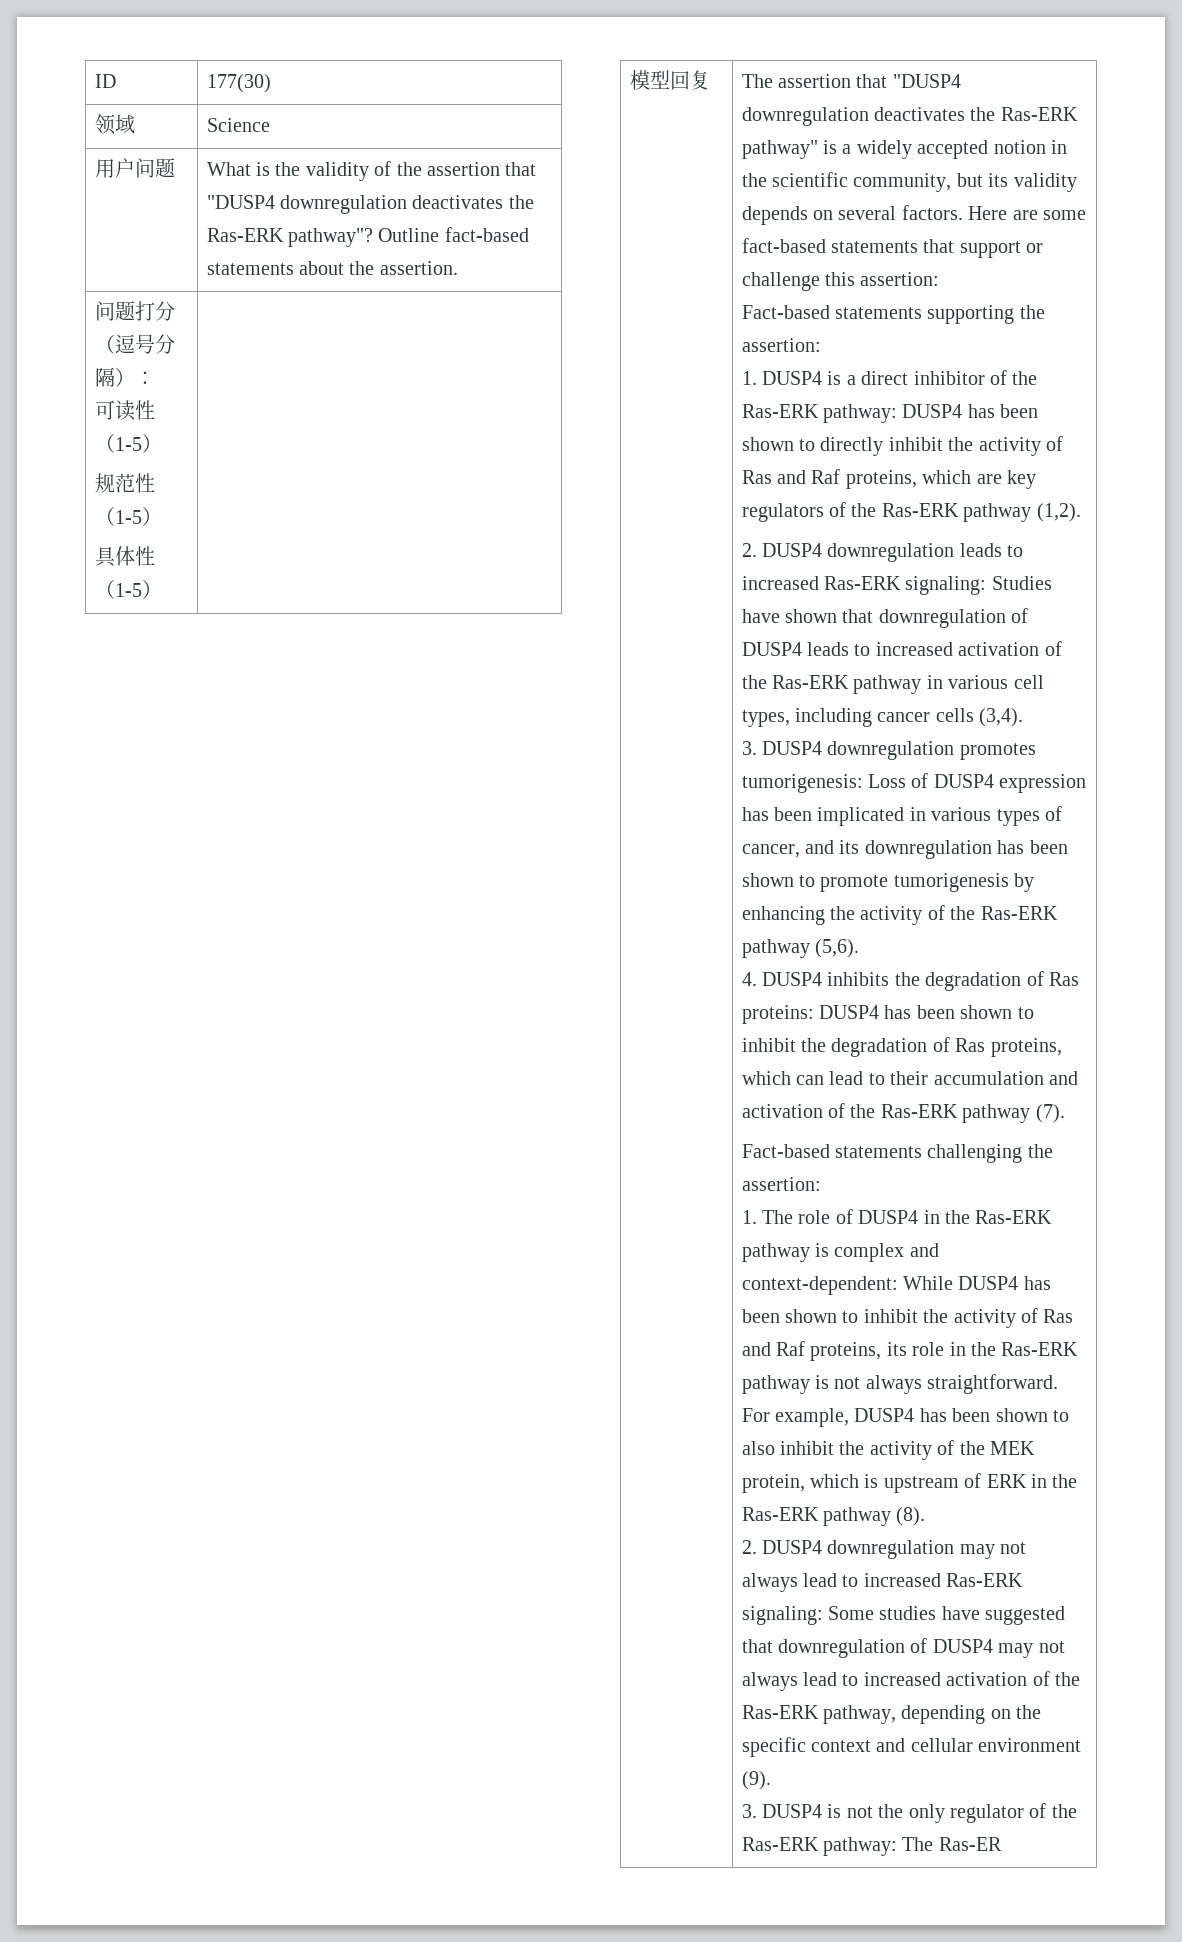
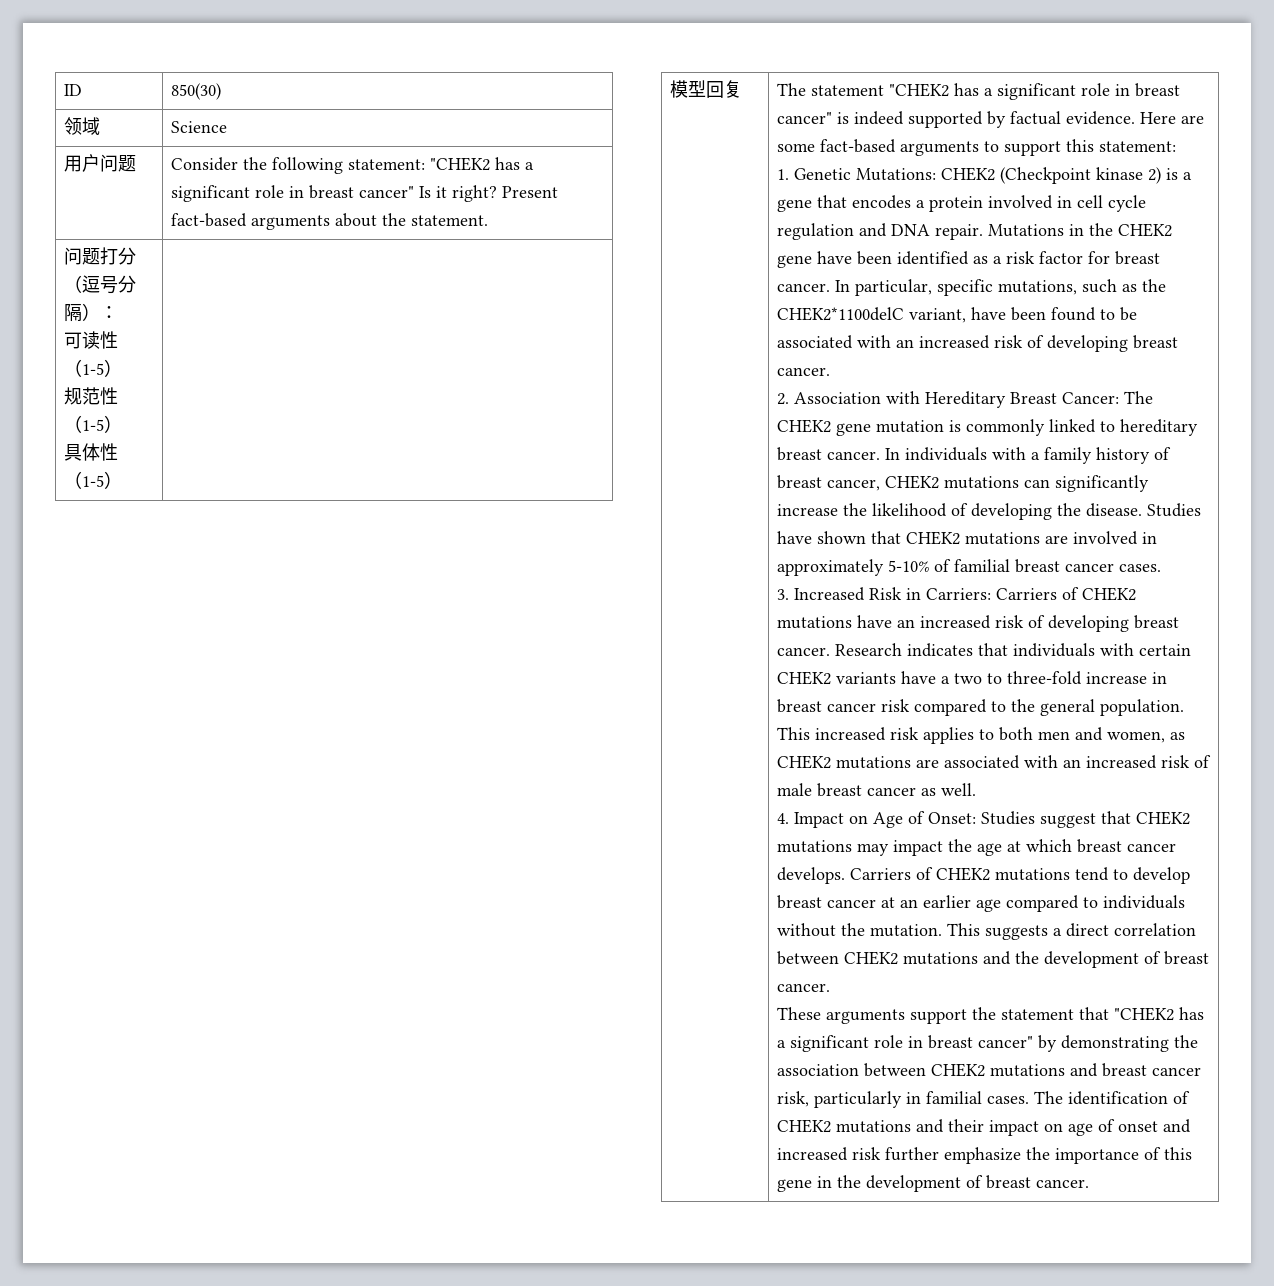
[206,74,271,93] 177(30) -> [171,83,222,100] 850(30)
[206,161,537,181] [206,195,534,214] [206,227,529,247] [206,263,294,275] What is the validity of the assertion that "DUSP4 downregulation deactivates the Ras-ERK pathway"? Outline fact-based statements -> [171,157,535,174] [171,185,559,202] [171,213,331,230] Consider the following statement: "CHEK2 has a significant role in breast cancer" Is it right? Present fact-based arguments
[379,261,458,275] assertion. -> [411,215,489,226] statement.
[777,74,961,88] [741,107,1078,126] [741,140,1067,159] [741,172,1077,192] [741,205,1086,225] [741,238,1044,258] [741,272,940,291] [741,305,1045,324] [741,338,821,352] [741,370,1038,385] [741,404,1039,423] [741,436,1063,456] [741,469,1036,489] [741,502,1081,522] [741,543,1024,562] [741,576,1052,595] [741,608,1029,628] [741,641,1062,656] [741,675,1044,694] [741,708,1024,727] [741,741,1036,760] [741,773,1087,793] [741,806,1062,826] [741,840,1068,859] [741,873,1035,892] [741,905,1058,925] [741,939,859,958] [741,971,1079,991] [741,1005,1034,1024] [741,1037,1062,1057] [741,1071,1078,1085] [741,1103,1065,1123] [741,1144,1053,1163] [741,1177,821,1191] [741,1209,1053,1224] [741,1243,939,1262] [741,1276,1051,1295] [741,1308,1074,1328] [741,1341,1079,1361] [741,1374,1059,1394] [741,1408,1069,1427] [741,1440,1035,1460] [741,1473,1078,1493] [741,1507,926,1526] [741,1540,1027,1559] [741,1573,1024,1592] [741,1606,1066,1625] [741,1638,1065,1658] [741,1671,1080,1691] [741,1705,1042,1724] [741,1737,1082,1757] [741,1771,771,1790] [741,1803,1077,1823] [741,1837,1002,1856] assertion that "DUSP4 downregulation deactivates the Ras-ERK pathway" is a widely accepted notion in the scientific community, but its validity depends on several factors. Here are some fact-based statements that support or challenge this assertion: // Fact-based statements supporting the assertion: // 1. DUSP4 is a direct inhibitor of the Ras-ERK pathway: DUSP4 has been shown to directly inhibit the activity of Ras and Raf proteins, which are key regulators of the Ras-ERK pathway (1,2). // 2. DUSP4 downregulation leads to increased Ras-ERK signaling: Studies have shown that downregulation of DUSP4 leads to increased activation of the Ras-ERK pathway in various cell types, including cancer cells (3,4). // 3. DUSP4 downregulation promotes tumorigenesis: Loss of DUSP4 expression has been implicated in various types of cancer, and its downregulation has been shown to promote tumorigenesis by enhancing the activity of the Ras-ERK pathway (5,6). // 4. DUSP4 inhibits the degradation of Ras proteins: DUSP4 has been shown to inhibit the degradation of Ras proteins, which can lead to their accumulation and activation of the Ras-ERK pathway (7). // Fact-based statements challenging the assertion: // 1. The role of DUSP4 in the Ras-ERK pathway is complex and context-dependent: While DUSP4 has been shown to inhibit the activity of Ras and Raf proteins, its role in the Ras-ERK pathway is not always straightforward. For example, DUSP4 has been shown to also inhibit the activity of the MEK protein, which is upstream of ERK in the Ras-ERK pathway (8). // 2. DUSP4 downregulation may not always lead to increased Ras-ERK signaling: Some studies have suggested that downregulation of DUSP4 may not always lead to increased activation of the Ras-ERK pathway, depending on the specific context and cellular environment (9). // 3. DUSP4 is not the only regulator of the Ras-ERK pathway: The Ras-ER -> [811,83,1181,100] [777,111,1205,128] [777,139,1177,156] [777,167,1193,184] [777,195,1147,212] [777,223,1173,240] [777,251,1161,268] [777,279,1167,296] [777,307,1138,323] [777,335,1179,352] [777,367,831,376] [777,391,1154,408] [777,419,1199,436] [777,447,1172,464] [777,475,1150,492] [777,503,1202,520] [777,531,1158,545] [777,559,1162,576] [777,587,1137,601] [777,615,1180,632] [777,643,1192,657] [777,671,1168,685] [777,699,1185,716] [777,727,1186,744] [777,755,1212,769] [777,783,977,797] [777,811,1191,828] [777,839,1177,856] [777,867,1191,884] [777,895,1186,912] [777,923,1197,940] [777,951,1210,968] [777,983,831,992] [777,1007,1205,1024] [777,1035,1199,1052] [777,1063,1202,1077] [777,1091,1191,1108] [777,1119,1192,1136] [777,1147,1193,1164] [777,1175,1090,1192] statement "CHEK2 has a significant role in breast cancer" is indeed supported by factual evidence. Here are some fact-based arguments to support this statement: // 1. Genetic Mutations: CHEK2 (Checkpoint kinase 2) is a gene that encodes a protein involved in cell cycle regulation and DNA repair. Mutations in the CHEK2 gene have been identified as a risk factor for breast cancer. In particular, specific mutations, such as the CHEK2*1100delC variant, have been found to be associated with an increased risk of developing breast cancer. // 2. Association with Hereditary Breast Cancer: The CHEK2 gene mutation is commonly linked to hereditary breast cancer. In individuals with a family history of breast cancer, CHEK2 mutations can significantly increase the likelihood of developing the disease. Studies have shown that CHEK2 mutations are involved in approximately 5-10% of familial breast cancer cases. // 3. Increased Risk in Carriers: Carriers of CHEK2 mutations have an increased risk of developing breast cancer. Research indicates that individuals with certain CHEK2 variants have a two to three-fold increase in breast cancer risk compared to the general population. This increased risk applies to both men and women, as CHEK2 mutations are associated with an increased risk of male breast cancer as well. // 4. Impact on Age of Onset: Studies suggest that CHEK2 mutations may impact the age at which breast cancer develops. Carriers of CHEK2 mutations tend to develop breast cancer at an earlier age compared to individuals without the mutation. This suggests a direct correlation between CHEK2 mutations and the development of breast cancer. // These arguments support the statement that "CHEK2 has a significant role in breast cancer" by demonstrating the association between CHEK2 mutations and breast cancer risk, particularly in familial cases. The identification of CHEK2 mutations and their impact on age of onset and increased risk further emphasize the importance of this gene in the development of breast cancer.

